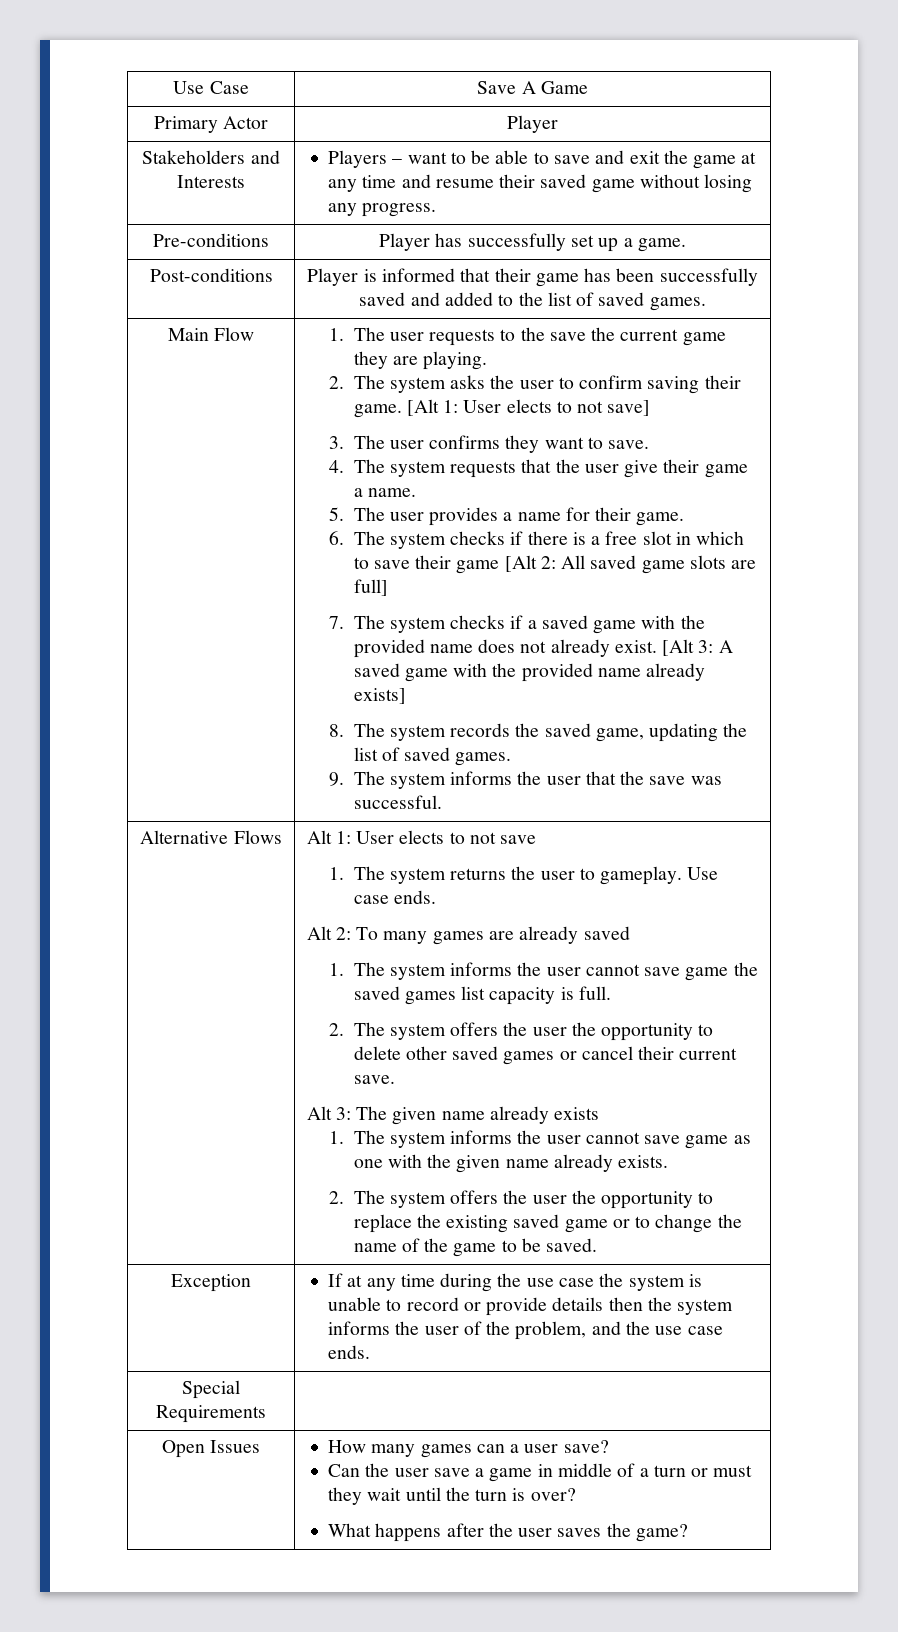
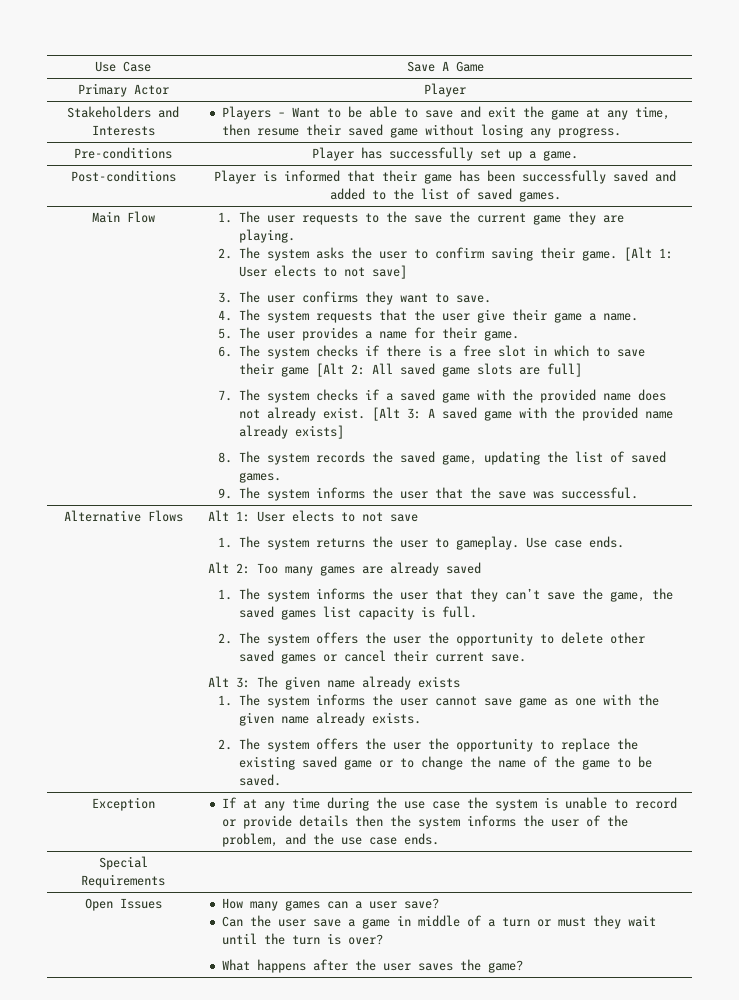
[407,152,447,164] want -> [292,107,321,118] Want
[362,174,431,188] time and -> [635,106,671,120] [222,124,251,136] time, then
[356,927,379,940] To -> [256,563,278,574] Too
[585,964,729,981] cannot save game -> [434,588,645,602] that they can’t save the game,

